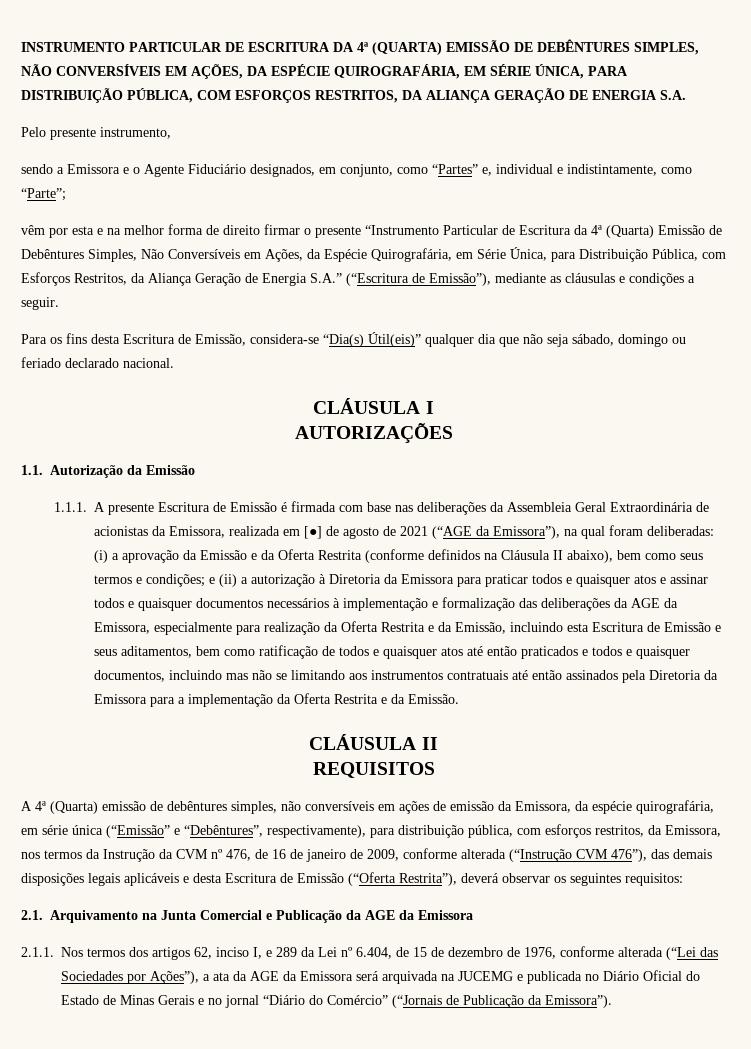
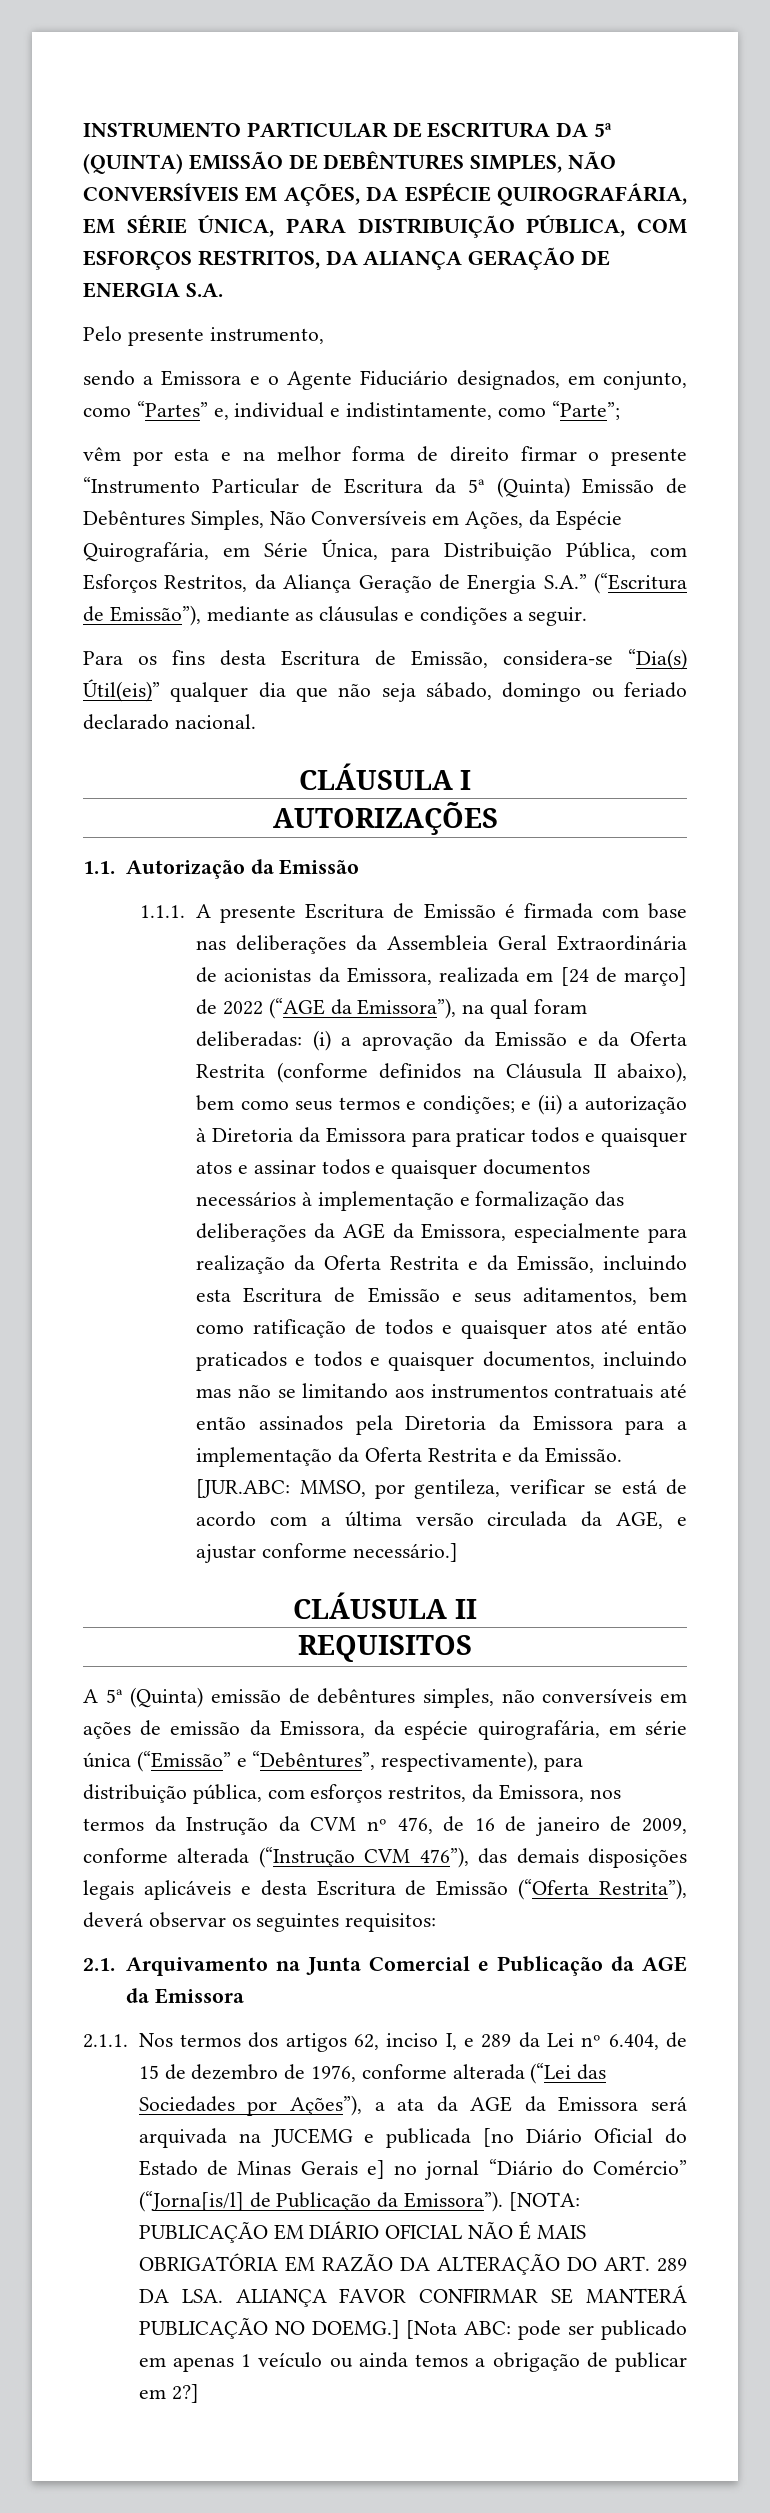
[357,42,442,55] 4ª (QUARTA) -> [594,123,613,137] [83,153,183,174] 5ª (QUINTA)
[591,225,654,238] 4ª (Quarta) -> [468,477,570,498] 5ª (Quinta)
[304,526,429,539] [●] de agosto de 2021 -> [560,967,687,986] [196,999,263,1015] [24 de março] de 2022
(460, 699) none -> [196,1479,687,1499] [196,1511,687,1529] [196,1543,458,1563] [JUR.ABC: MMSO, por gentileza, verificar se está de acordo com a última versão circulada da AGE, e ajustar conforme necessário.]
[35,801,98,814] 4ª (Quarta) -> [105,1687,204,1708] 5ª (Quinta)
[585,974,599,981] no -> [483,2128,515,2147] [no
[198,998,204,1005] e -> [366,2160,385,2179] e]
[392,995,442,1008] (“Jornais -> [138,2191,244,2212] (“Jorna[is/l]
(612, 1001) none -> [508,2192,580,2211] [138,2221,586,2243] [138,2253,687,2275] [138,2285,687,2307] [138,2317,688,2340] [138,2352,688,2372] [138,2384,199,2403] [NOTA: PUBLICAÇÃO EM DIÁRIO OFICIAL NÃO É MAIS OBRIGATÓRIA EM RAZÃO DA ALTERAÇÃO DO ART. 289 DA LSA. ALIANÇA FAVOR CONFIRMAR SE MANTERÁ PUBLICAÇÃO NO DOEMG.] [Nota ABC: pode ser publicado em apenas 1 veículo ou ainda temos a obrigação de publicar em 2?]

